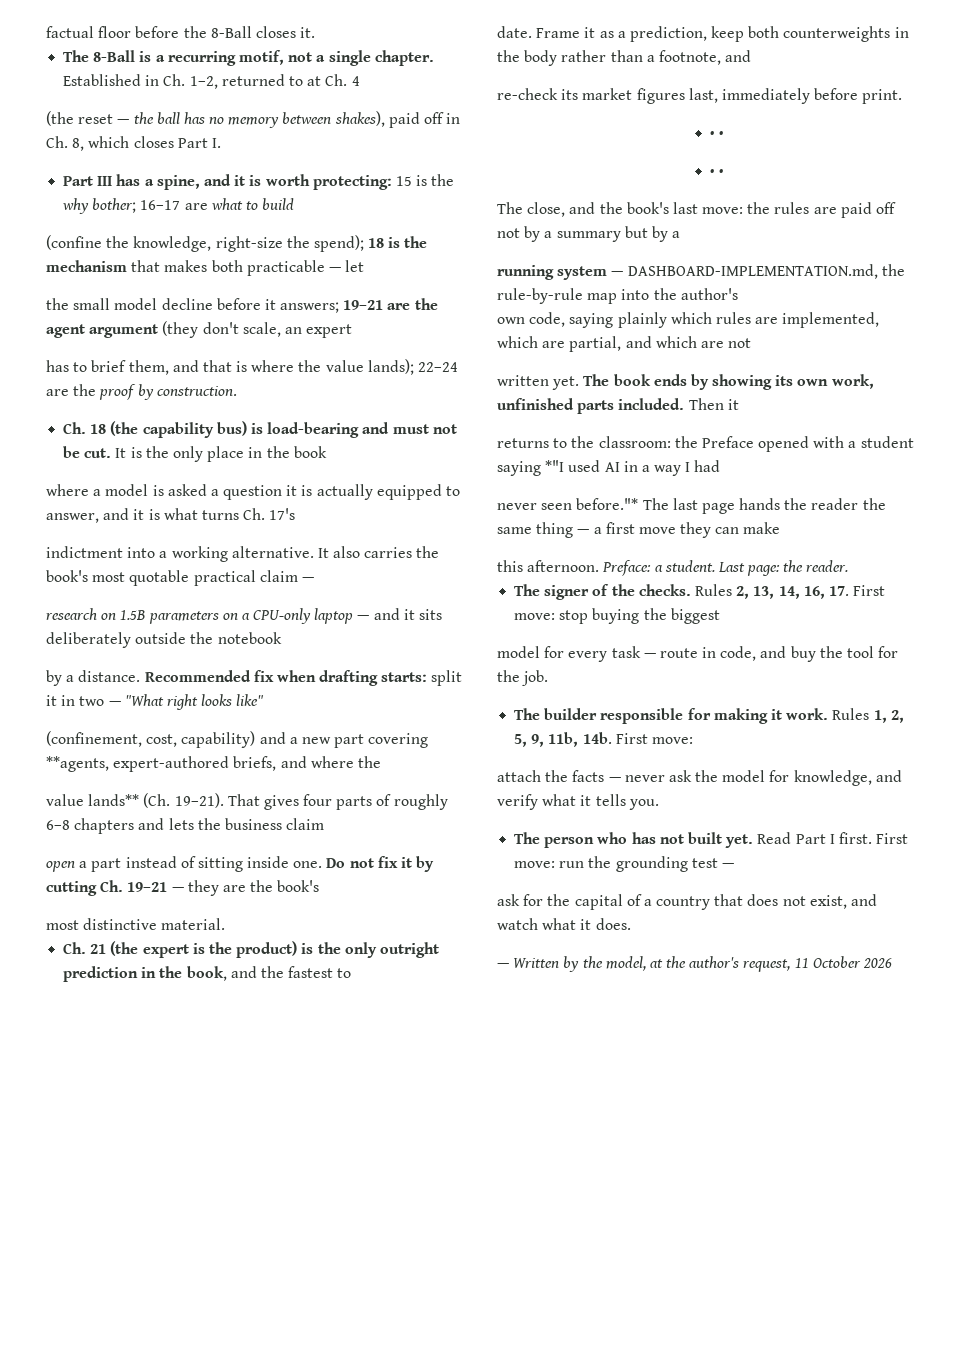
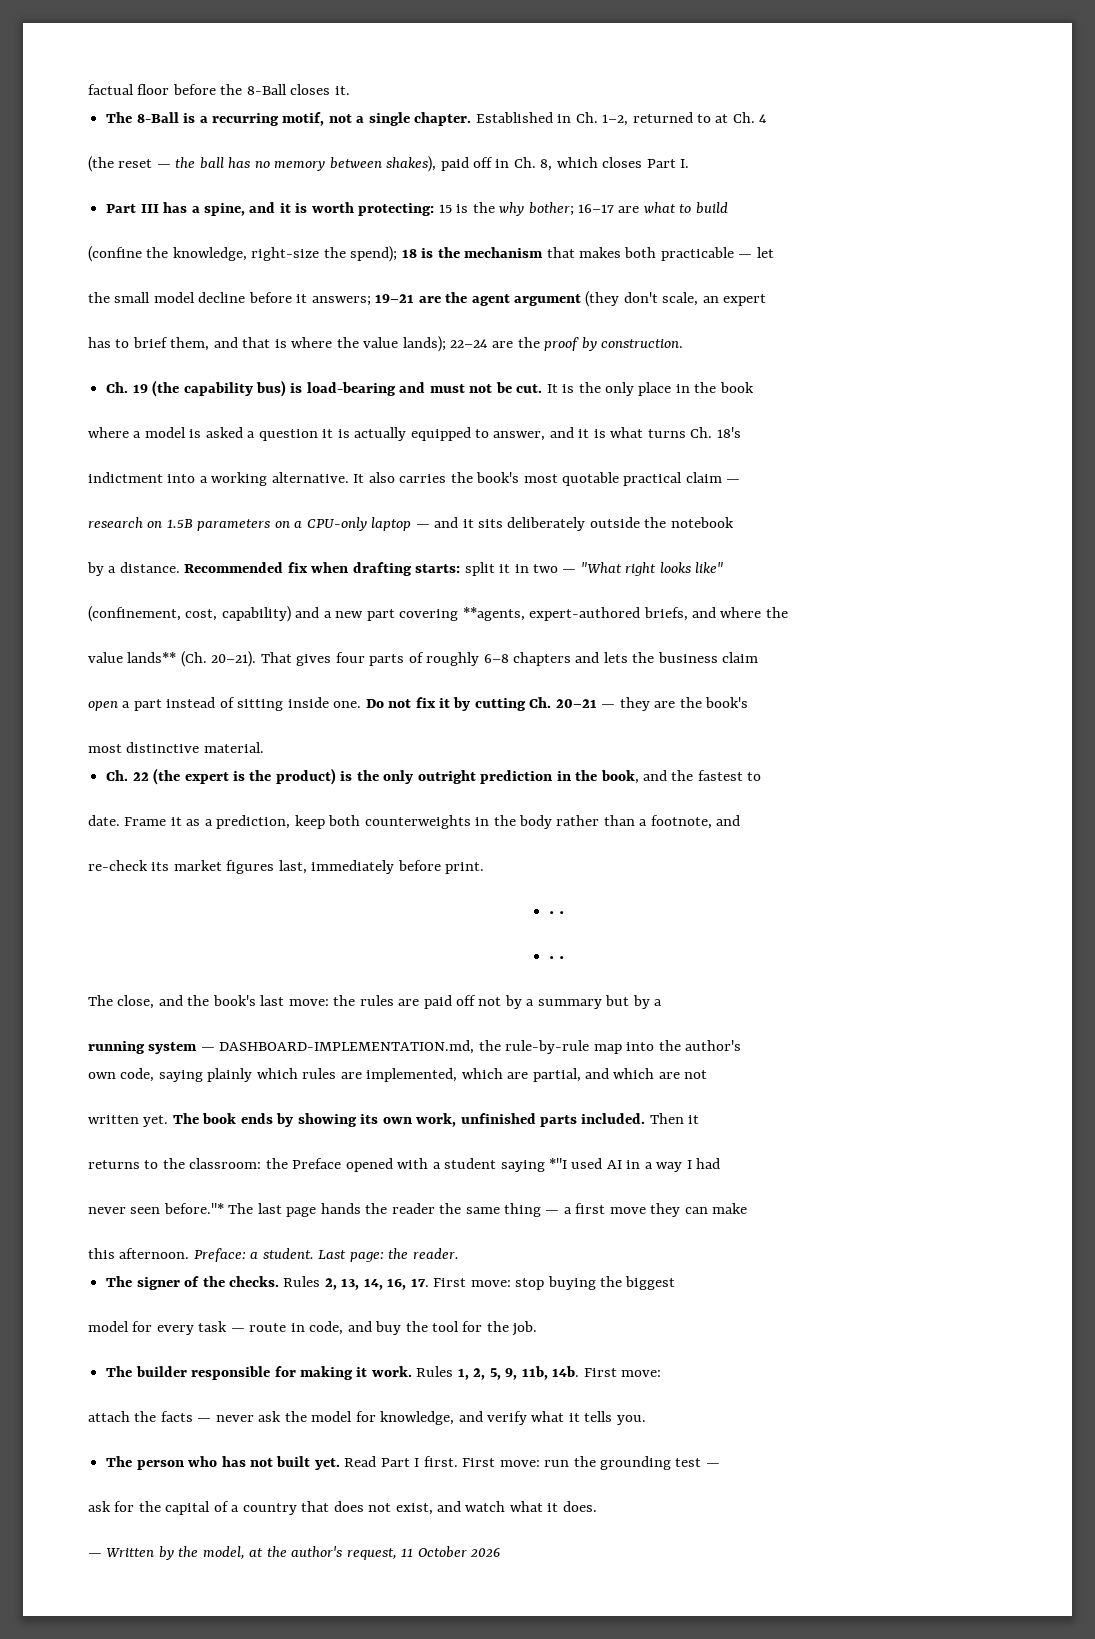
[90,424,107,434] 18 -> [132,384,148,393] 19
[269,508,296,520] 17's -> [716,427,741,438] 18's
[174,793,224,808] 19–21). -> [211,651,257,667] 20–21).
[127,882,168,892] 19–21 -> [555,699,597,708] 20–21
[90,944,107,954] 21 -> [132,772,149,781] 22

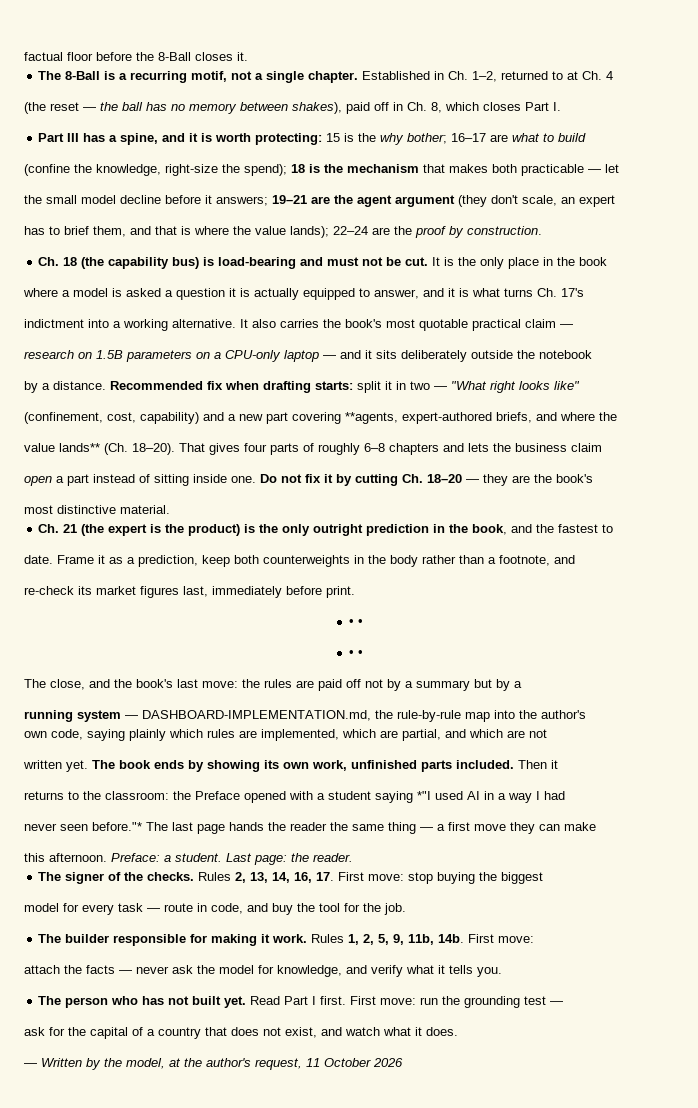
[132,384,148,393] 19 -> [63,257,78,266] 18
[716,427,741,438] 18's -> [561,288,584,297] 17's
[211,651,257,667] 20–21). -> [132,443,175,455] 18–20).
[555,699,597,708] 20–21 -> [427,474,462,483] 18–20
[132,772,149,781] 22 -> [63,524,78,533] 21

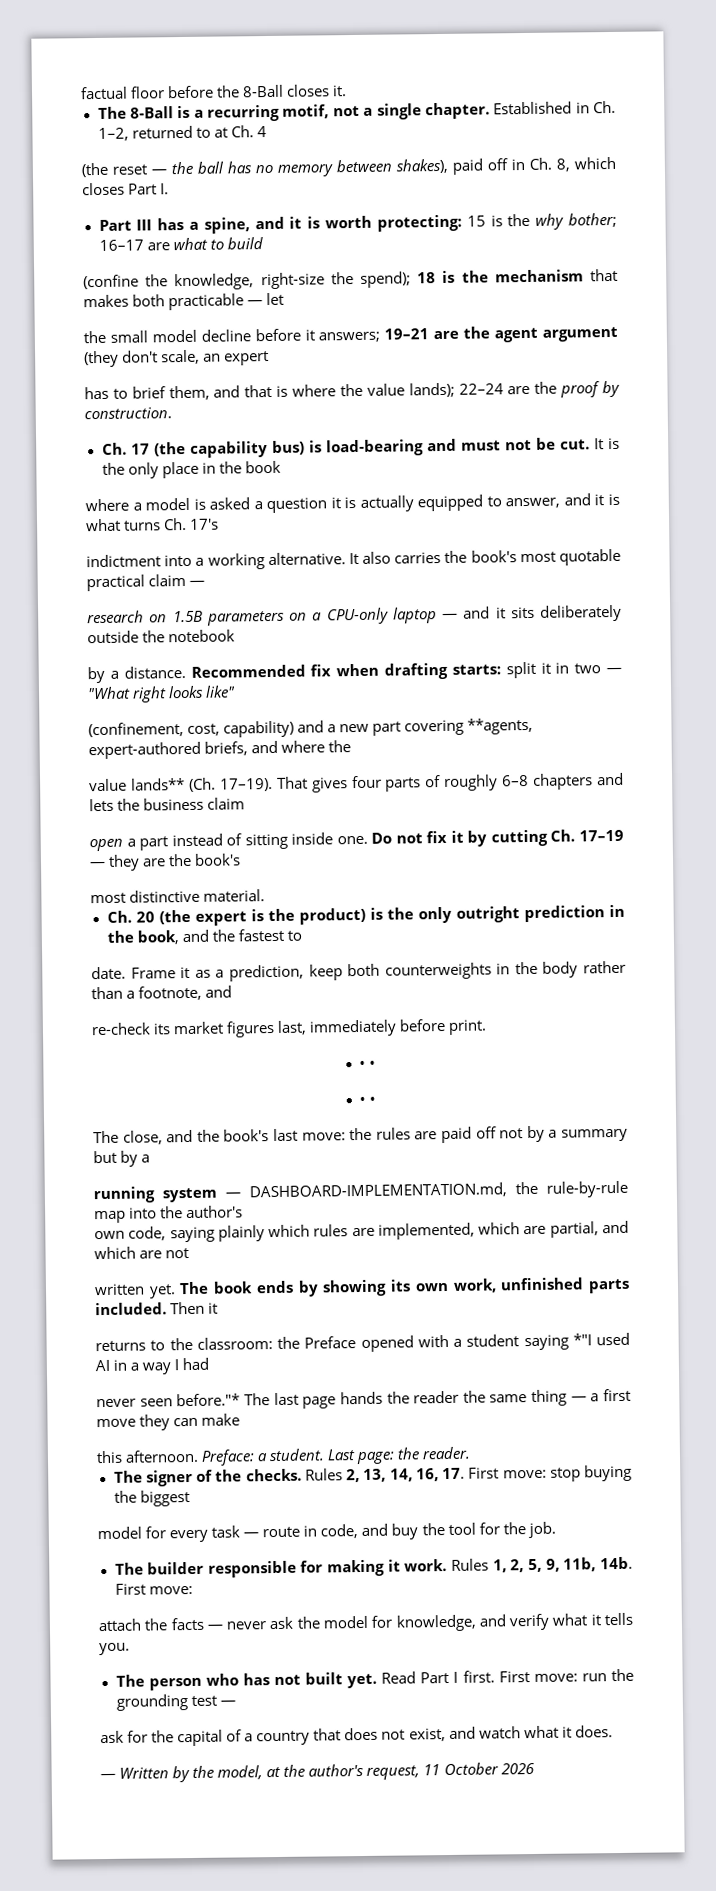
[63,257,78,266] 18 -> [130,443,150,455] 17
[132,443,175,455] 18–20). -> [219,777,273,792] 17–19).
[427,474,462,483] 18–20 -> [579,829,625,842] 17–19
[63,524,78,533] 21 -> [135,911,155,923] 20

